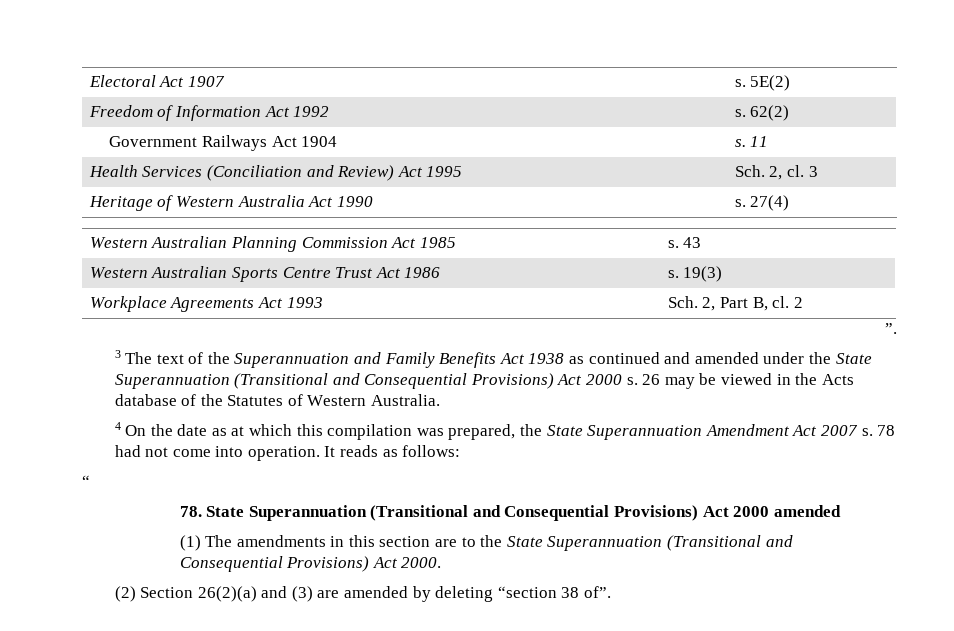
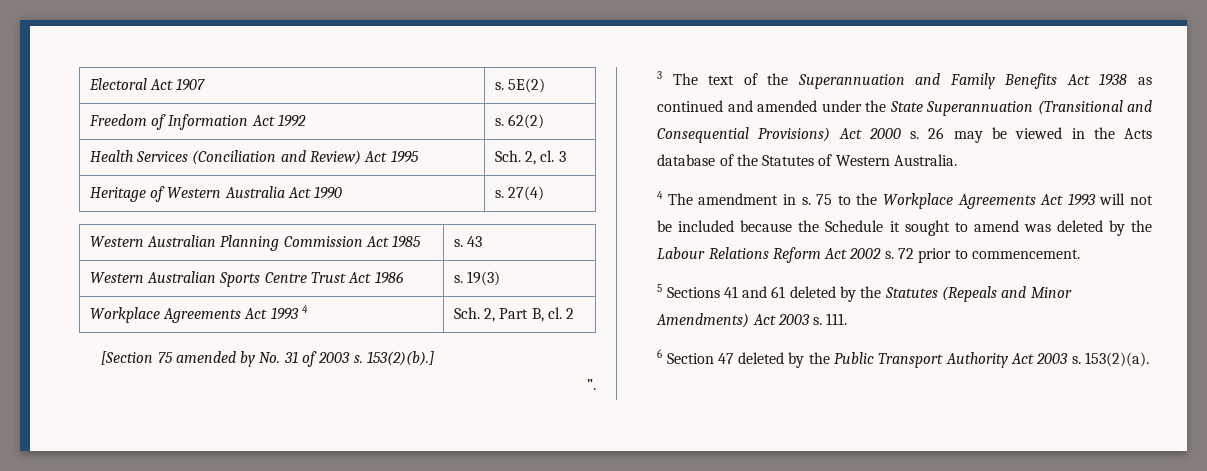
[109,135,338,151] [734,136,769,147] // Government Railways Act 1904 | s. 11 -> (545, 121) none
(323, 302) none -> [302,305,309,313] 4
(803, 302) none -> [101,351,435,367] // [Section 75 amended by No. 31 of 2003 s. 153(2)(b).]
[125,424,896,440] [114,445,461,461] [82,475,90,487] [179,505,841,521] [179,535,793,551] [179,556,442,572] [114,586,611,602] On the date as at which this compilation was prepared, the State Superannuation Amendment Act 2007 s. 78 had not come into operation. It reads as follows: // “ // 78. State Superannuation (Transitional and Consequential Provisions) Act 2000 amended // (1) The amendments in this section are to the State Superannuation (Transitional and Consequential Provisions) Act 2000. // (2) Section 26(2)(a) and (3) are amended by deleting “section 38 of”. -> [667,193,1153,209] [657,220,1152,236] [657,247,1081,263] [657,284,1072,302] [656,313,848,328] [657,349,1150,368] The amendment in s. 75 to the Workplace Agreements Act 1993 will not be included because the Schedule it sought to amend was deleted by the Labour Relations Reform Act 2002 s. 72 prior to commencement. // 5 Sections 41 and 61 deleted by the Statutes (Repeals and Minor Amendments) Act 2003 s. 111. // 6 Section 47 deleted by the Public Transport Authority Act 2003 s. 153(2)(a).

